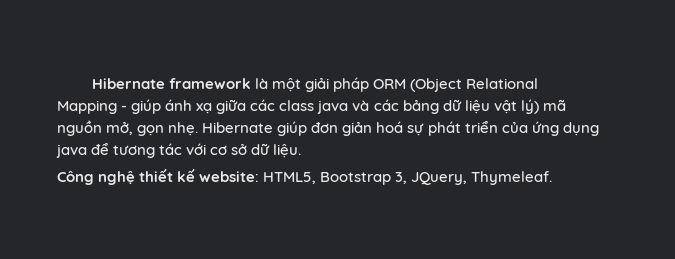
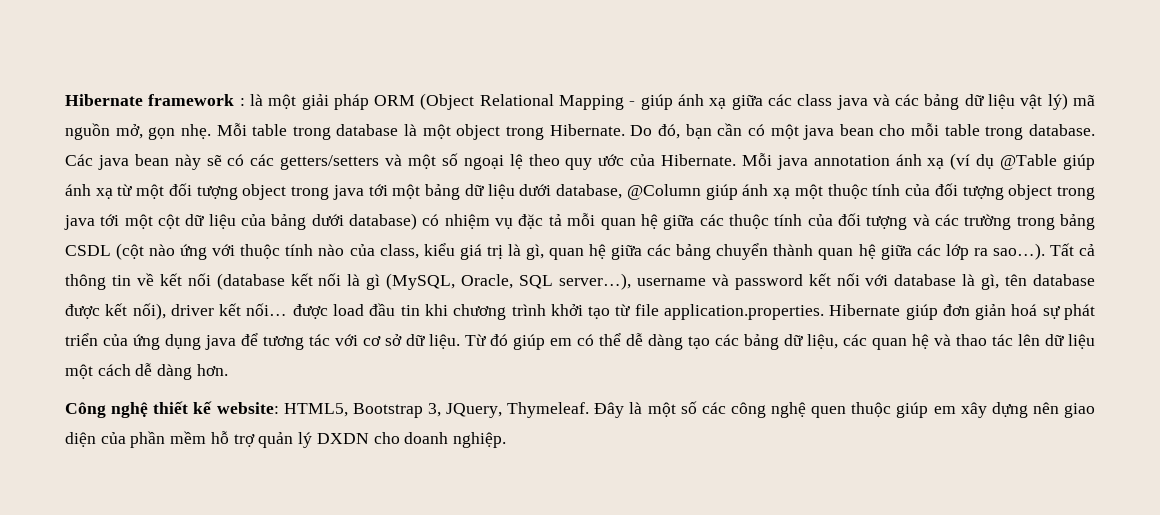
(251, 83) none -> [239,98,245,106] :
(199, 129) none -> [216,123,1095,140] [65,153,1095,170] [65,183,1096,200] [64,213,1095,230] [65,243,1096,260] [65,273,1095,290] [65,303,824,320] Mỗi table trong database là một object trong Hibernate. Do đó, bạn cần có một java bean cho mỗi table trong database. Các java bean này sẽ có các getters/setters và một số ngoại lệ theo quy ước của Hibernate. Mỗi java annotation ánh xạ (ví dụ @Table giúp ánh xạ từ một đối tượng object trong java tới một bảng dữ liệu dưới database, @Column giúp ánh xạ một thuộc tính của đối tượng object trong java tới một cột dữ liệu của bảng dưới database) có nhiệm vụ đặc tả mỗi quan hệ giữa các thuộc tính của đối tượng và các trường trong bảng CSDL (cột nào ứng với thuộc tính nào của class, kiểu giá trị là gì, quan hệ giữa các bảng chuyển thành quan hệ giữa các lớp ra sao…). Tất cả thông tin về kết nối (database kết nối là gì (MySQL, Oracle, SQL server…), username và password kết nối với database là gì, tên database được kết nối), driver kết nối… được load đầu tin khi chương trình khởi tạo từ file application.properties.
(302, 151) none -> [465,333,1095,350] [65,363,228,380] Từ đó giúp em có thể dễ dàng tạo các bảng dữ liệu, các quan hệ và thao tác lên dữ liệu một cách dễ dàng hơn.
(553, 178) none -> [594,401,1095,418] [65,431,506,448] Đây là một số các công nghệ quen thuộc giúp em xây dựng nên giao diện của phần mềm hỗ trợ quản lý DXDN cho doanh nghiệp.

